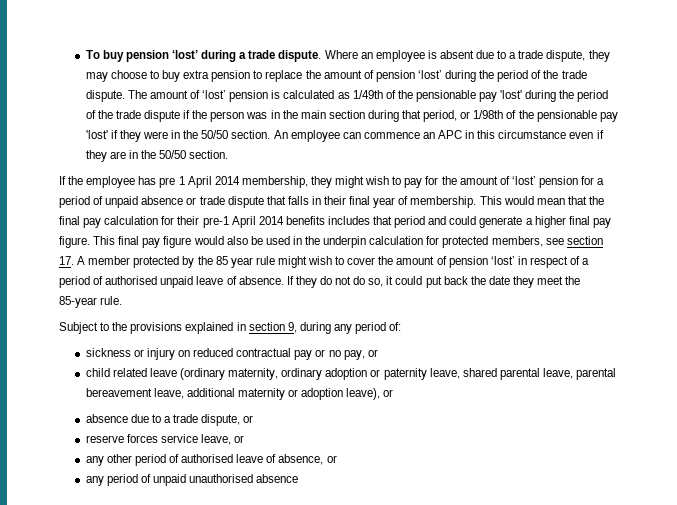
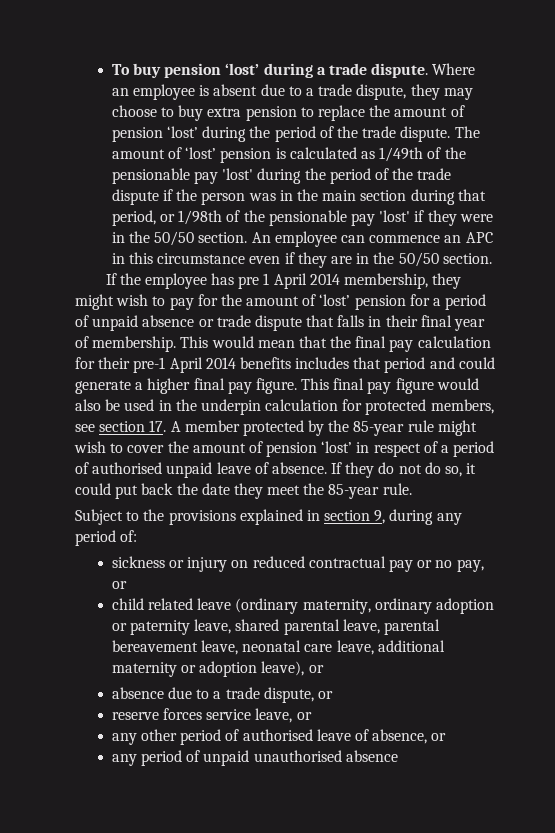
[215,256,253,268] 85 year -> [353,421,405,436] 85-year
(184, 393) none -> [242,640,374,655] neonatal care leave,

